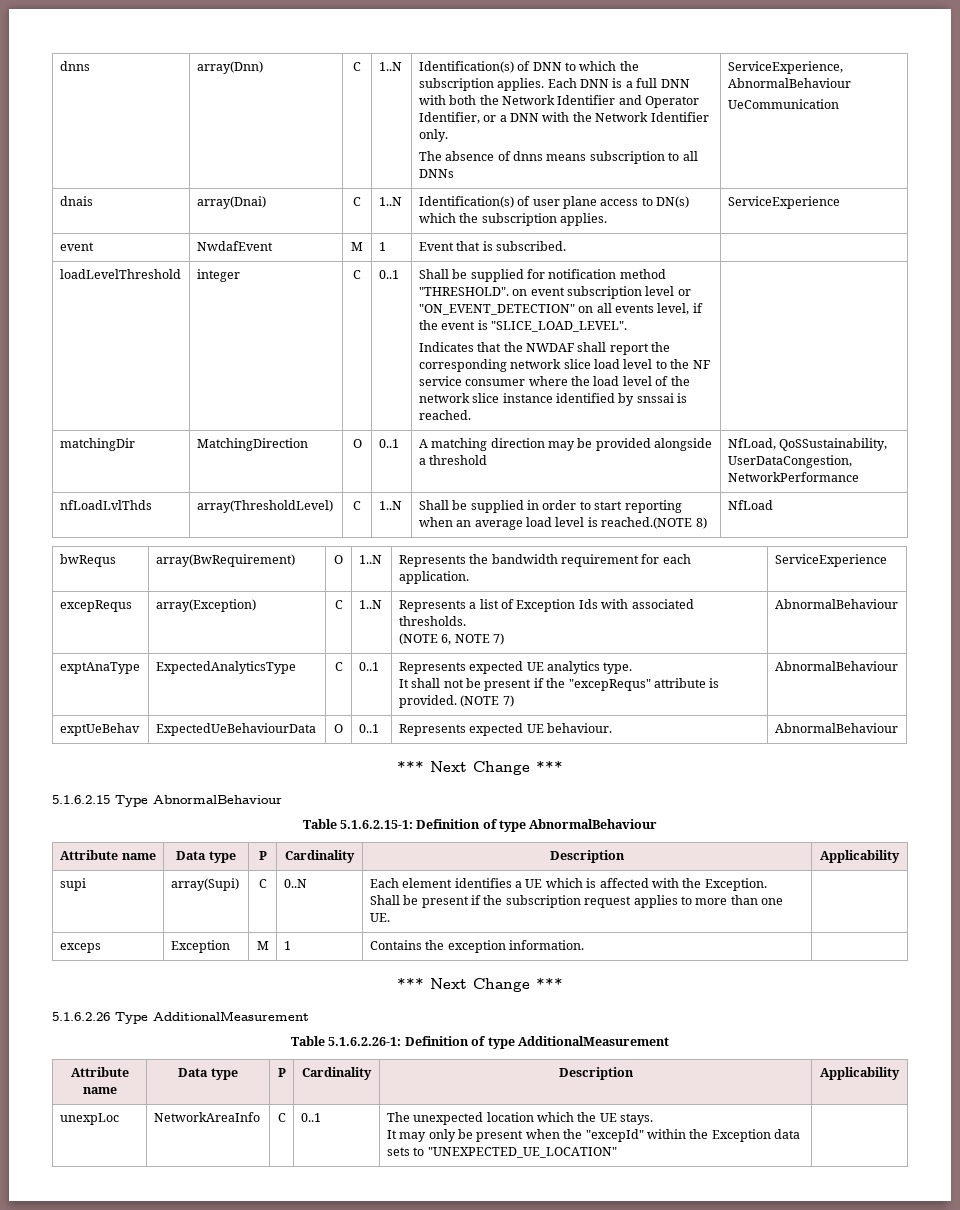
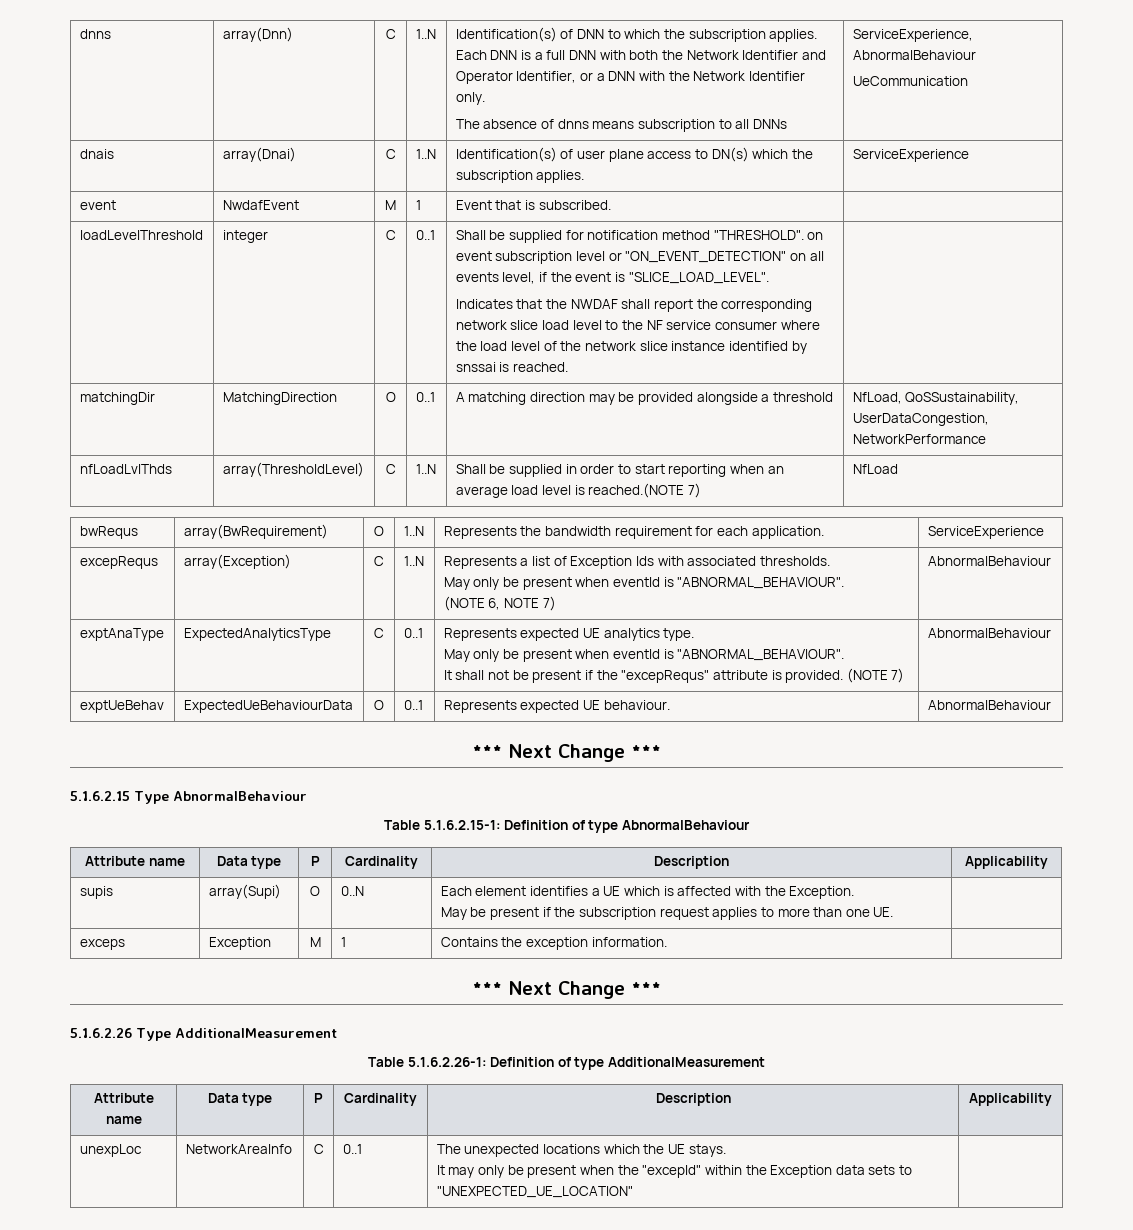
[695,517,707,529] 8) -> [687,483,701,498] 7)
(466, 621) none -> [443,577,845,590] // May only be present when eventId is "ABNORMAL_BEHAVIOUR".
(633, 668) none -> [443,649,845,662] // May only be present when eventId is "ABNORMAL_BEHAVIOUR".
[59,878,86,891] supi -> [79,886,113,899] supis
[258,879,267,888] C -> [310,886,320,896] O
[369,895,400,905] Shall -> [440,907,467,920] May
[486,1112,534,1122] location -> [543,1144,601,1154] locations

